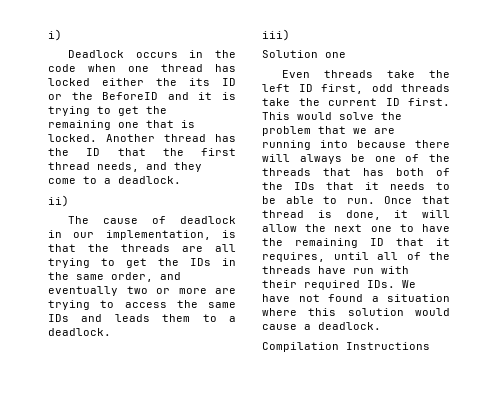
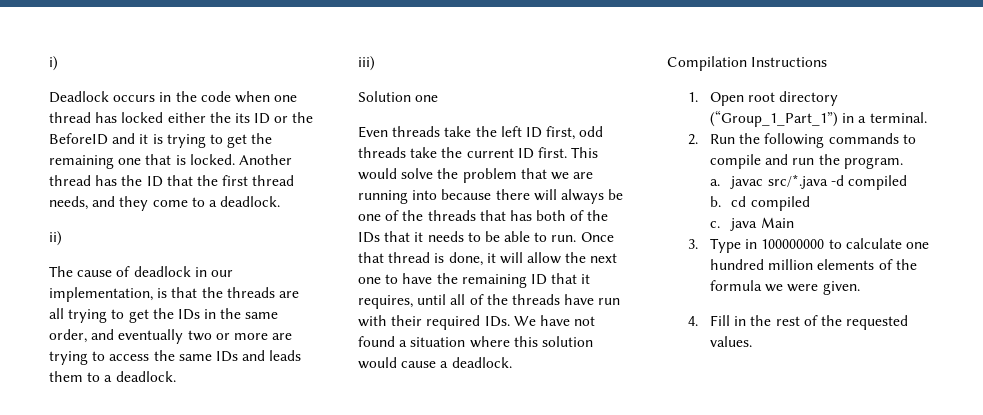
(430, 346) none -> [688,91,839,106] [709,110,927,127] [688,133,916,148] [709,154,903,169] [709,174,908,190] [709,196,810,211] [709,217,794,231] [688,238,929,253] [709,259,917,270] [709,280,860,295] [688,315,909,330] [709,336,752,347] // 1. Open root directory (“Group_1_Part_1”) in a terminal. // 2. Run the following commands to compile and run the program. // a. javac src/*.java -d compiled // b. cd compiled // c. java Main // 3. Type in 100000000 to calculate one hundred million elements of the formula we were given. // 4. Fill in the rest of the requested values.

